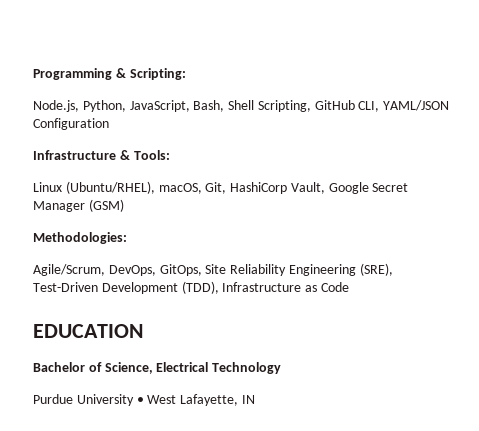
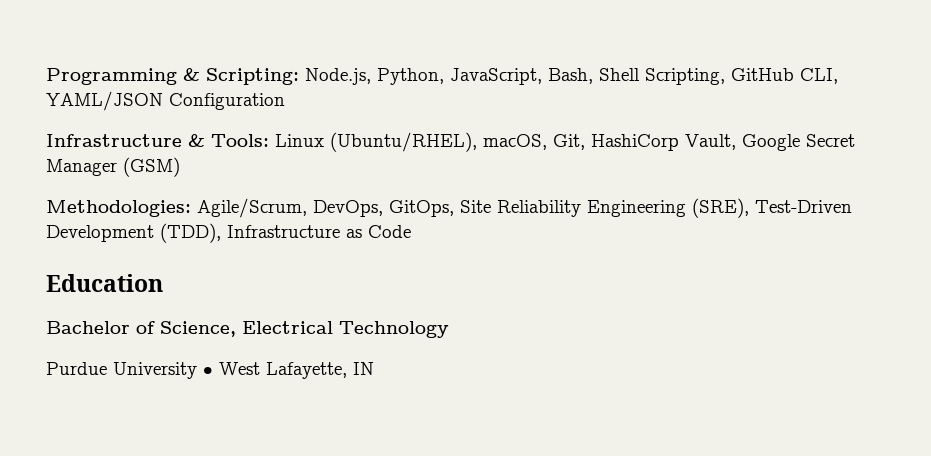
(186, 74) // -> (299, 76) none
(170, 155) // -> (269, 140) none
(127, 238) // -> (191, 208) none
[33,324,143,338] EDUCATION -> [46,274,163,292] Education

